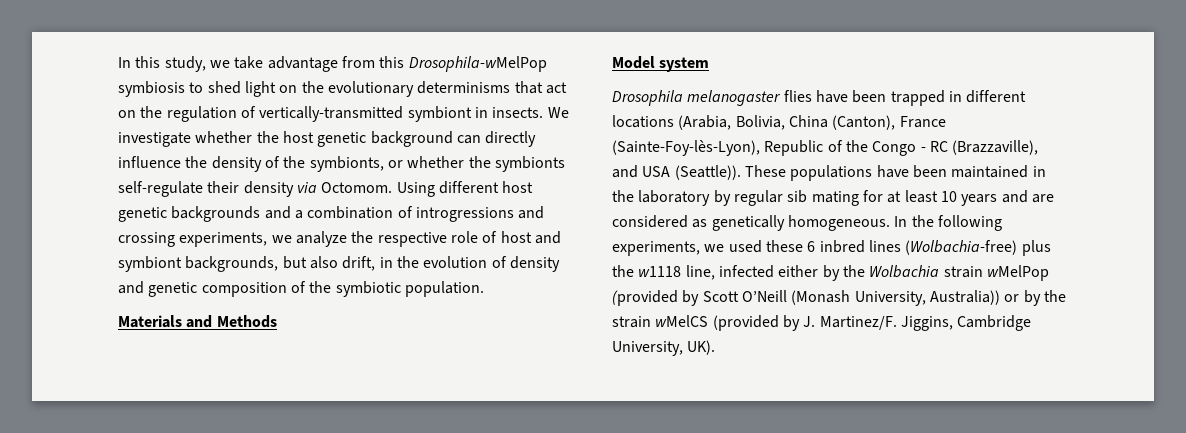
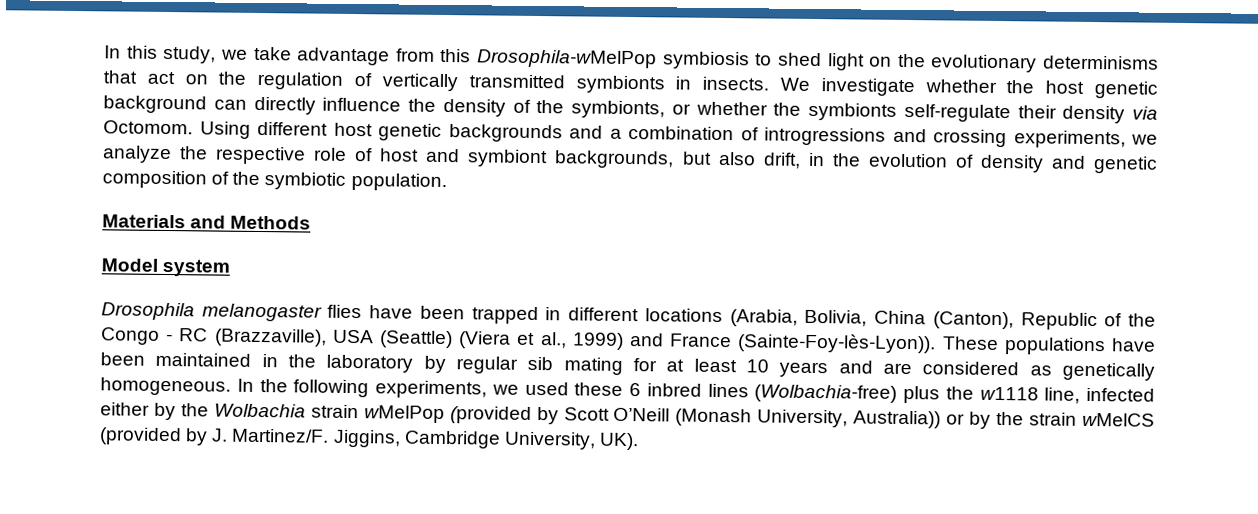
[259,106,472,122] vertically-transmitted symbiont -> [381,73,665,94] vertically transmitted symbionts
[899,116,946,128] [612,140,760,156] France (Sainte-Foy-lès-Lyon), -> (1014, 320) none
[612,165,741,180] and USA (Seattle)). -> [332,329,937,354] USA (Seattle) (Viera et al., 1999) and France (Sainte-Foy-lès-Lyon)).

